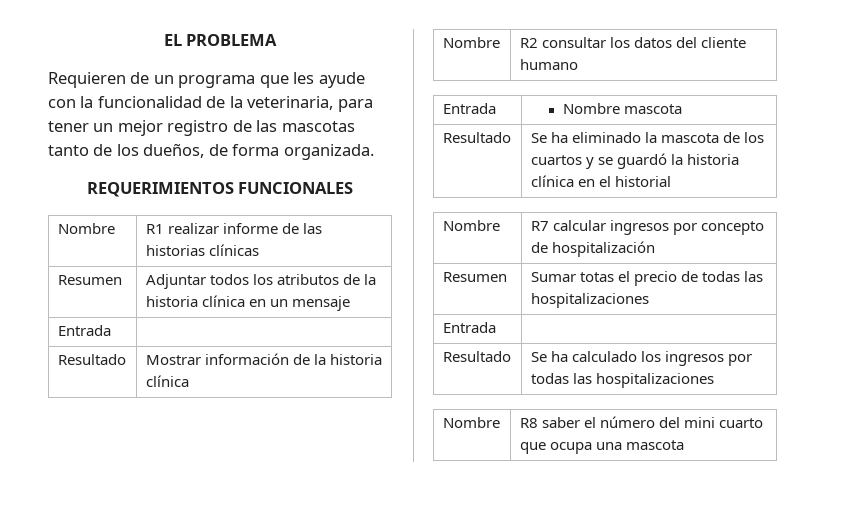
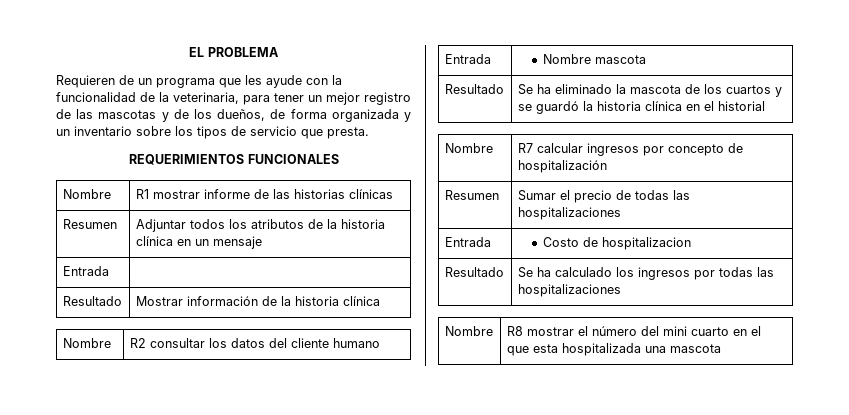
[48,145,89,156] tanto -> [161,112,169,122] y
[283,144,374,160] organizada. -> [331,109,411,122] [56,126,369,139] organizada y un inventario sobre los tipos de servicio que presta.
[167,223,219,234] realizar -> [152,190,200,199] mostrar
[579,272,614,282] totas -> (556, 195) none
(496, 327) none -> [543,237,692,250] Costo de hospitalizacion
[541,417,580,428] saber -> [526,327,574,336] mostrar
[519,442,592,454] que ocupa -> [732,326,761,336] [506,343,641,356] en el que esta hospitalizada

